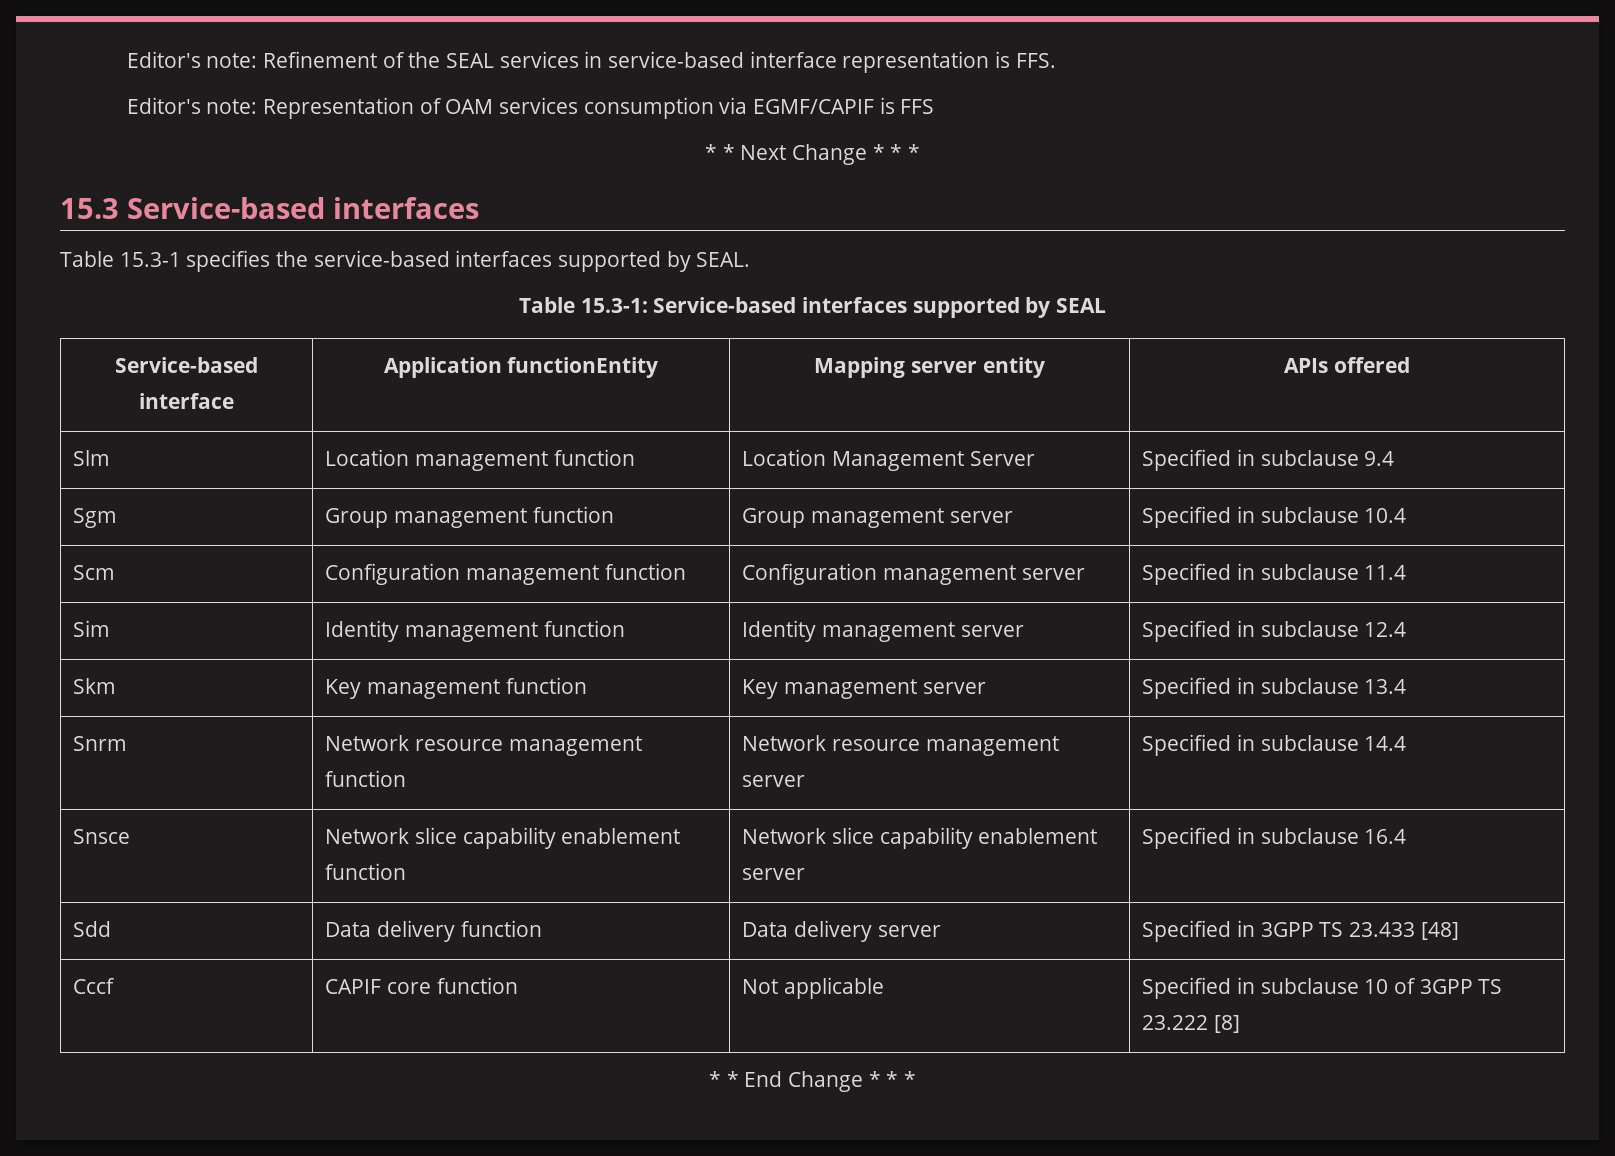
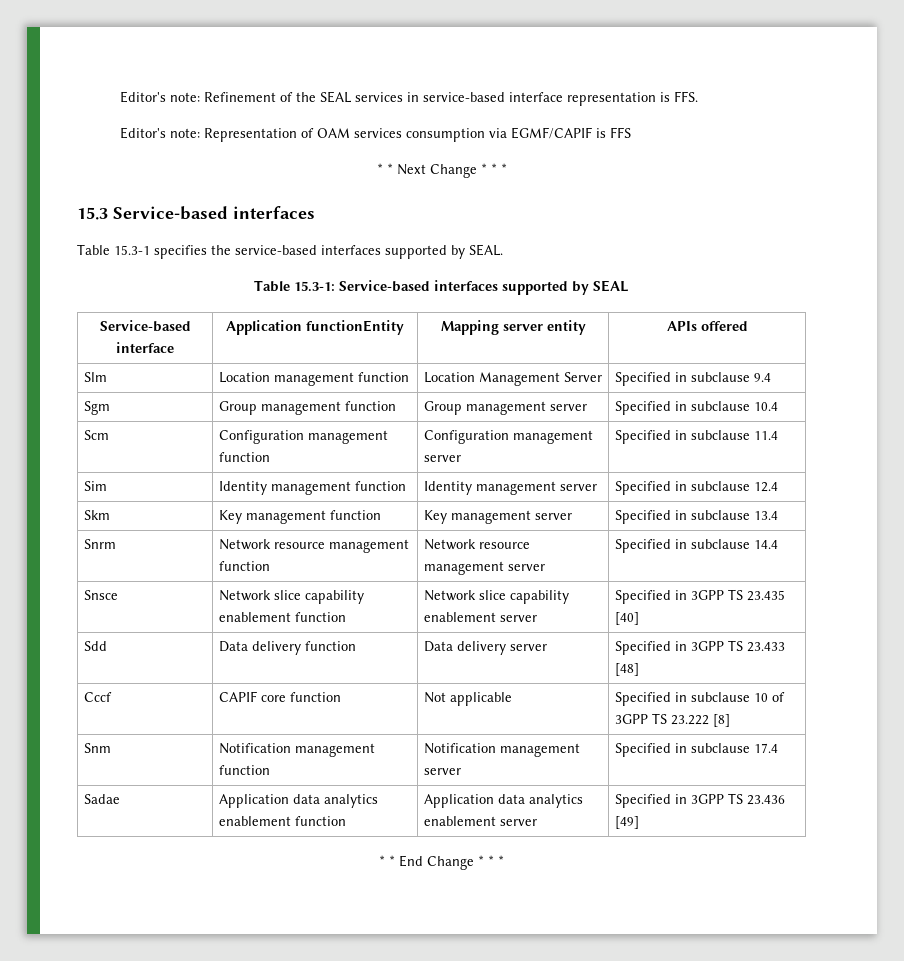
[1260,828,1407,844] subclause 16.4 -> [690,589,785,601] [614,612,639,625] 3GPP TS 23.435 [40]
(1240, 1024) none -> [83,743,111,753] [218,743,375,757] [218,765,270,775] [423,743,580,757] [423,768,461,775] [614,743,778,757] [83,794,120,804] [218,794,378,808] [218,816,346,826] [423,794,583,808] [423,816,537,826] [614,793,785,808] [614,816,639,829] // Snm | Notification management function | Notification management server | Specified in subclause 17.4 // Sadae | Application data analytics enablement function | Application data analytics enablement server | Specified in 3GPP TS 23.436 [49]

